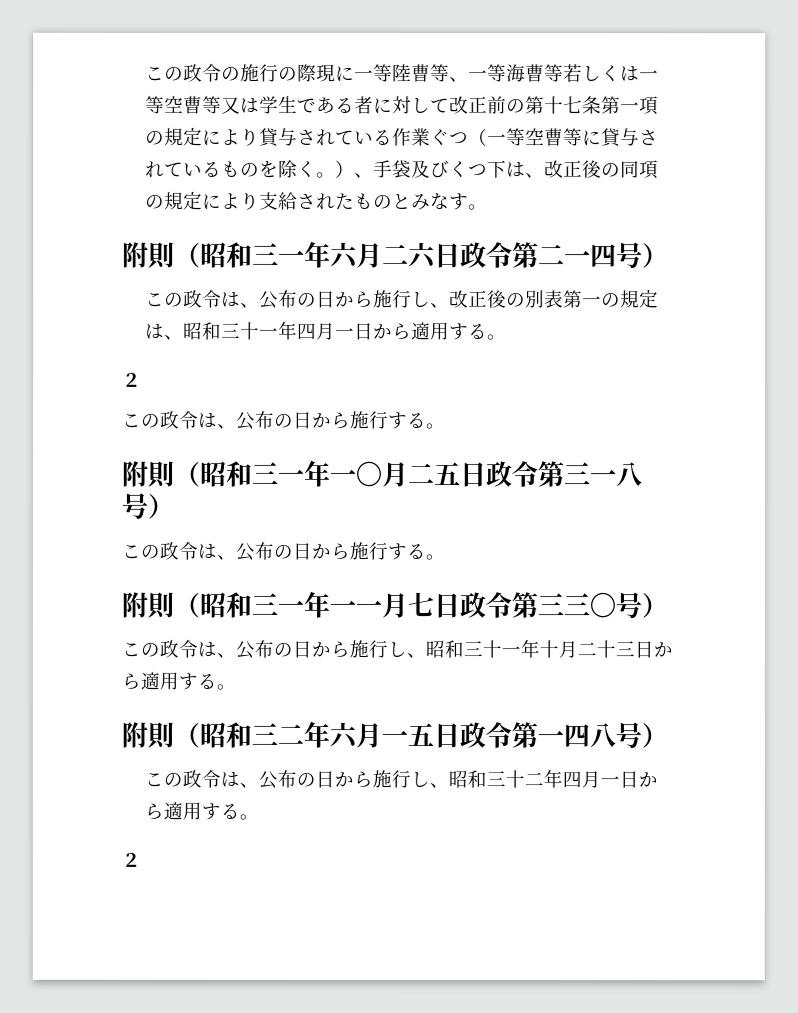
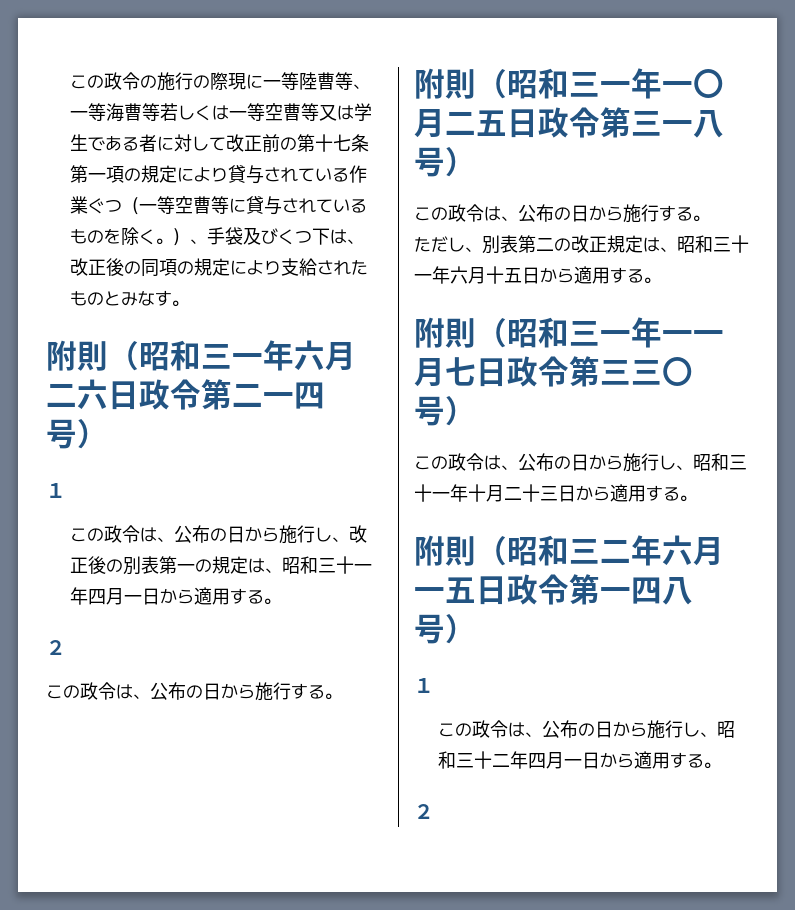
(669, 256) none -> [46,483,66,498] // １
(445, 557) none -> [414,235,749,254] [414,266,661,284] // ただし、別表第二の改正規定は、昭和三十一年六月十五日から適用する。
(668, 736) none -> [414,678,434,693] // １

